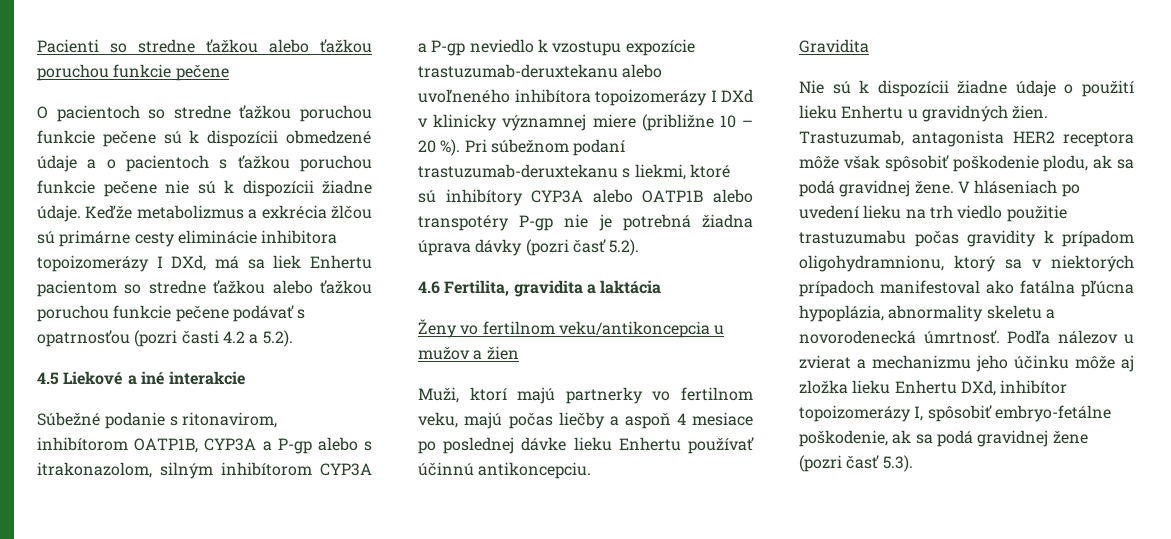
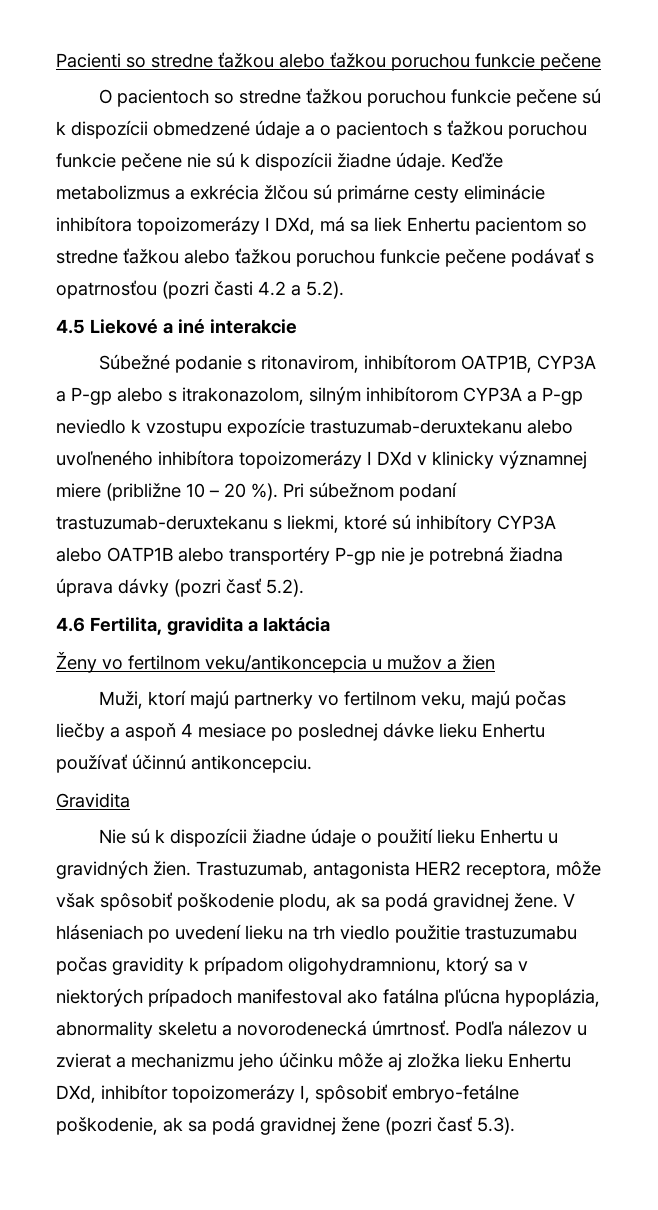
[261,230,338,244] inhibitora -> [56,216,132,232] inhibítora
[418,215,509,231] transpotéry -> [229,546,330,565] transportéry
[1063,132,1134,147] receptora -> [466,862,551,879] receptora,

